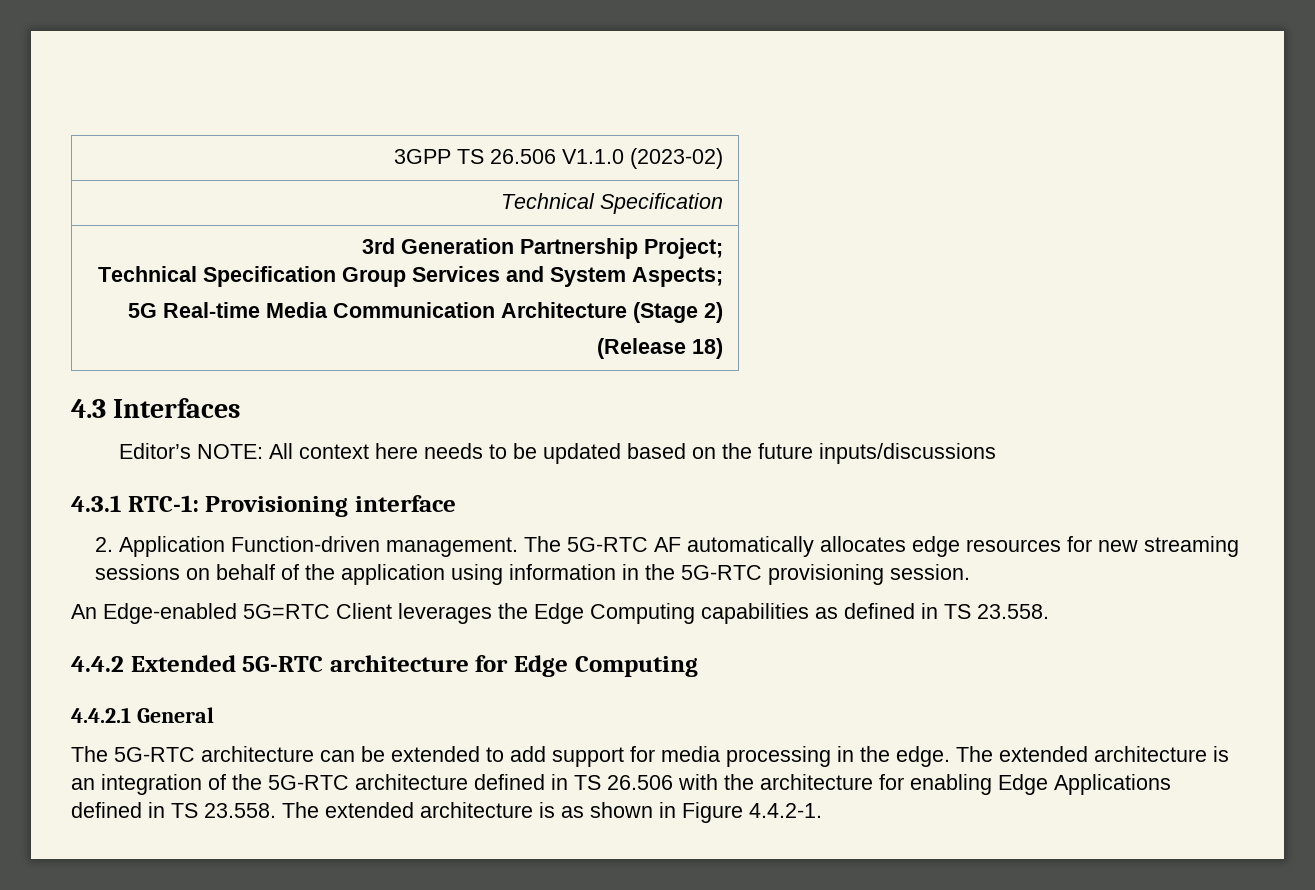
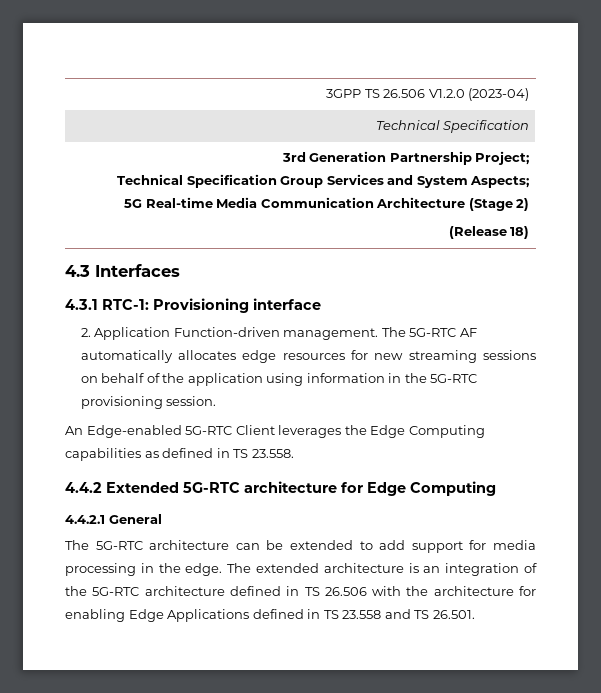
[561,148,723,169] V1.1.0 (2023-02) -> [428,88,530,101] V1.2.0 (2023-04)
[118,443,996,464] // Editor’s NOTE: All context here needs to be updated based on the future inputs/discussions -> (180, 270) none
[243,604,330,619] 5G=RTC -> [185,426,233,435] 5G-RTC
[204,802,822,823] 23.558. The extended architecture is as shown in Figure 4.4.2-1. -> [342,609,475,619] 23.558 and TS 26.501.

